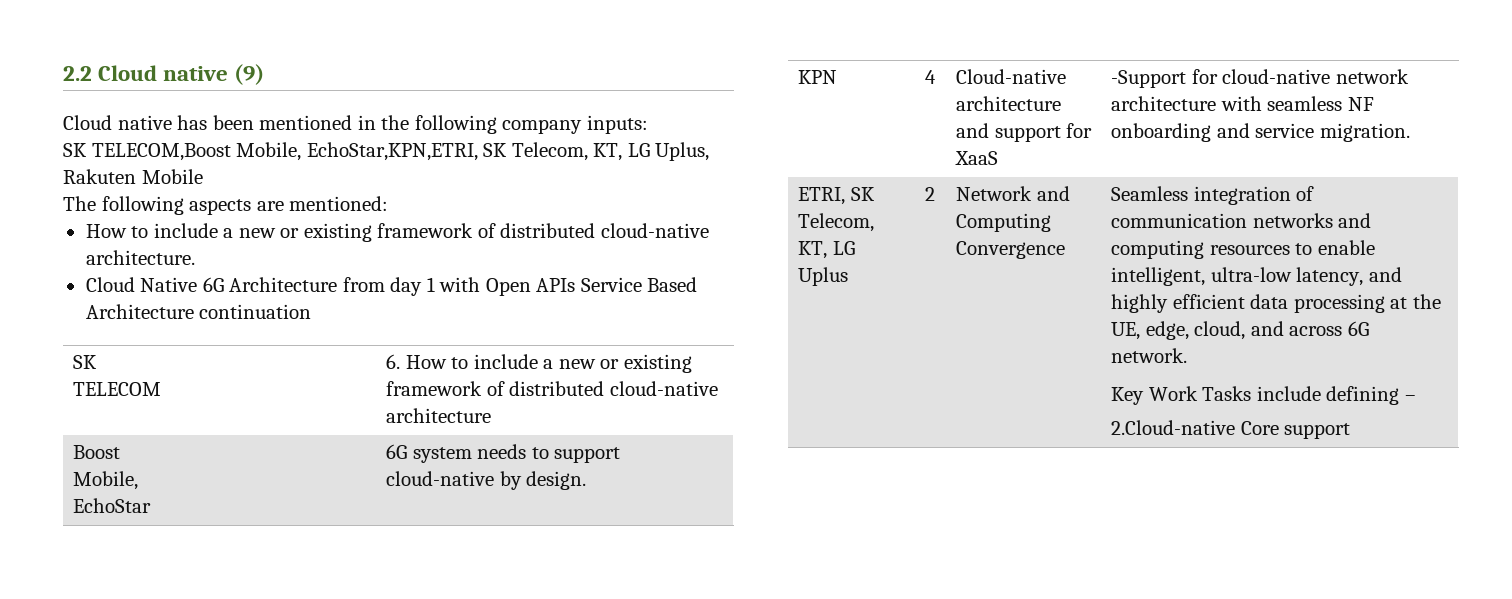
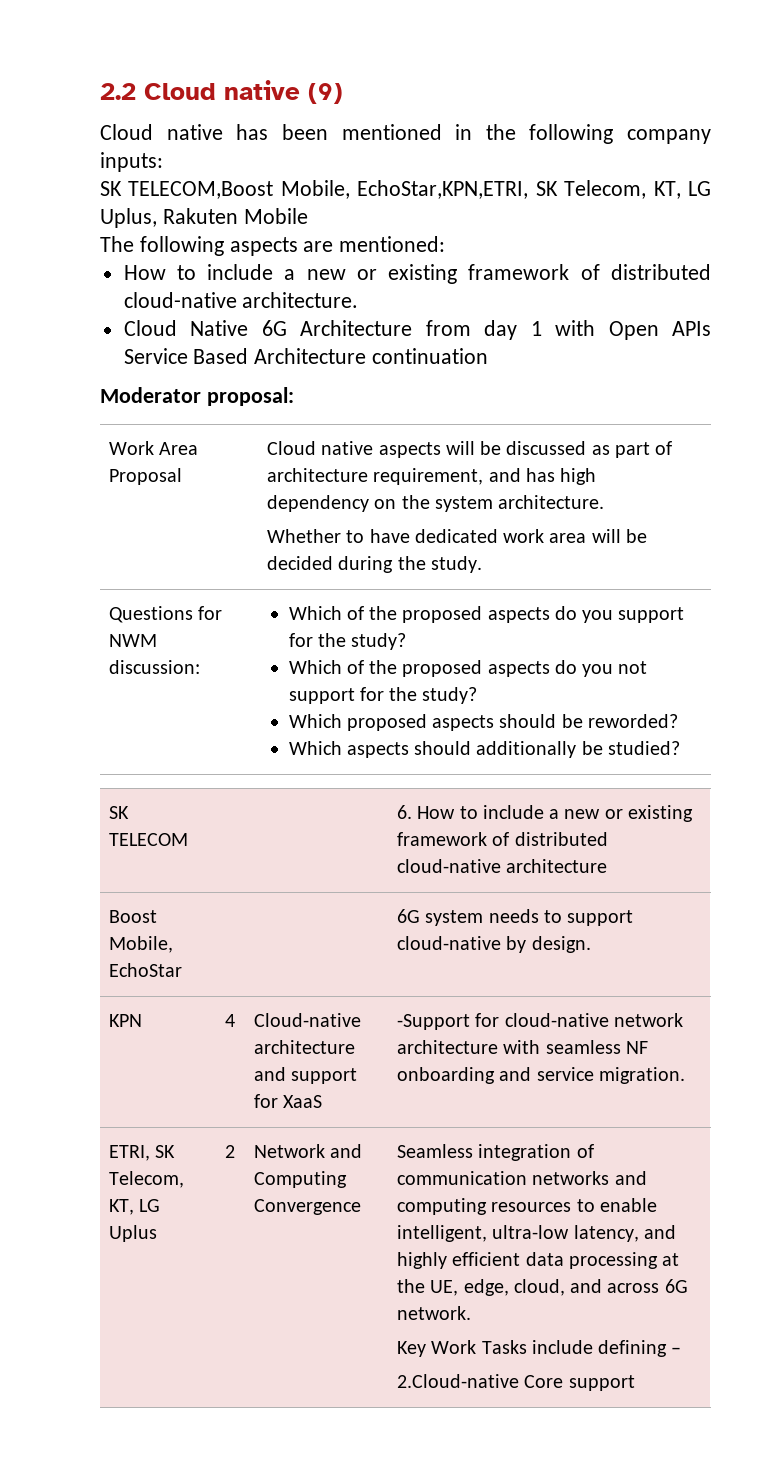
(312, 311) none -> [100,387,294,406] [109,441,199,455] [109,468,183,485] [267,441,673,458] [267,468,597,485] [267,495,605,512] [267,529,647,543] [267,556,482,573] [109,606,223,623] [109,634,158,647] [109,660,201,674] [288,606,685,623] [288,633,407,650] [288,660,648,677] [288,687,478,704] [288,714,678,731] [288,741,680,758] // Moderator proposal: // Work Area Proposal | Cloud native aspects will be discussed as part of architecture requirement, and has high dependency on the system architecture. // Whether to have dedicated work area will be decided during the study. // Questions for NWM discussion: | Which of the proposed aspects do you support for the study? // Which of the proposed aspects do you not support for the study? // Which proposed aspects should be reworded? // Which aspects should additionally be studied?

